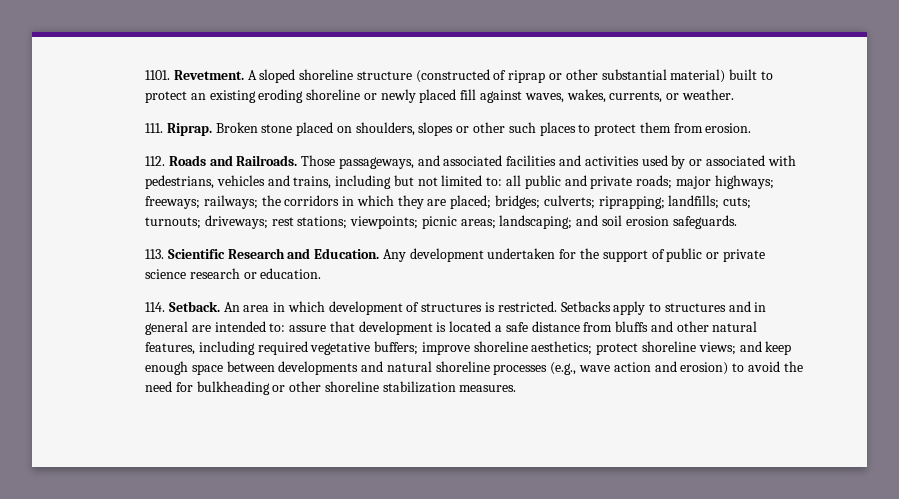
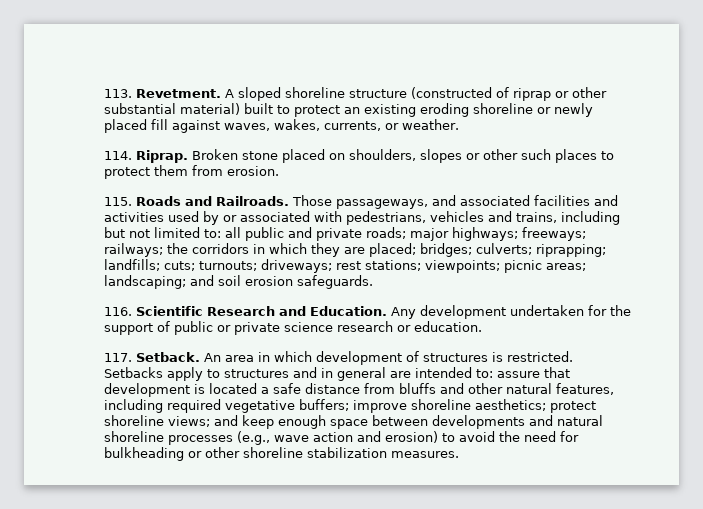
[145,70,171,80] 1101. -> [103,89,132,98] 113.
[145,123,164,133] 111. -> [103,151,132,160] 114.
[145,156,166,166] 112. -> [103,197,132,206] 115.
[145,249,165,259] 113. -> [103,307,132,316] 116.
[145,302,166,312] 114. -> [103,353,132,362] 117.

